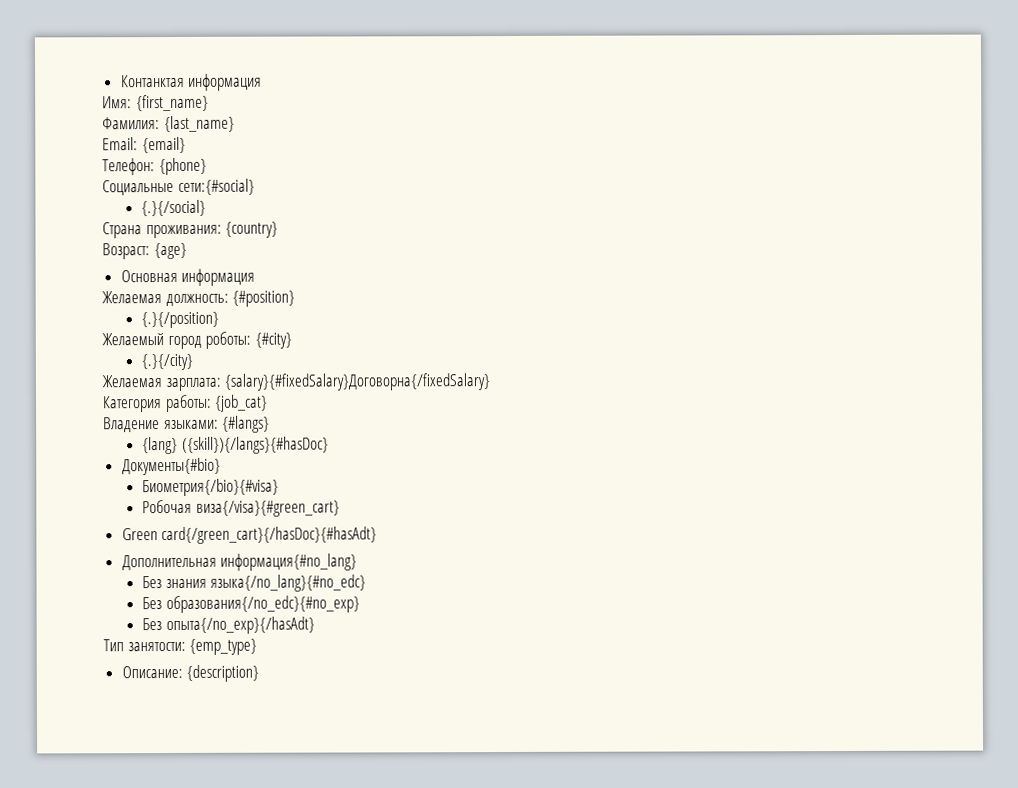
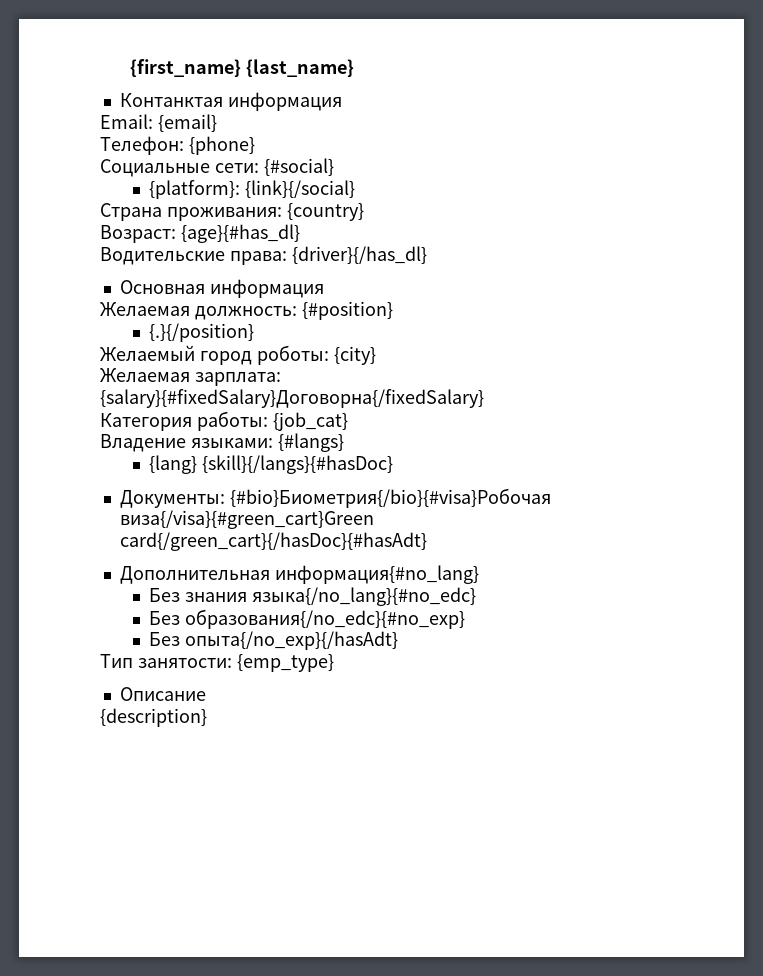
(120, 81) none -> [129,59,354,77] {first_name} {last_name} //
[102,94,209,112] [102,115,235,133] // Имя: {first_name} // Фамилия: {last_name} -> (342, 101) none
[177,178,255,195] [141,199,207,217] сети:{#social} // {.}{/social} -> [214,158,334,176] [149,180,356,199] сети: {#social} // {platform}: {link}{/social}
[153,242,187,260] {age} -> [180,224,300,243] [100,246,427,265] {age}{#has_dl} // Водительские права: {driver}{/has_dl}
[254,332,292,349] [141,353,194,371] {#city} // {.}{/city} -> [333,346,376,365] {city}
[181,436,329,454] [121,457,221,476] [142,478,280,497] [142,499,340,517] [121,528,158,541] ({skill}){/langs}{#hasDoc} // Документы{#bio} // Биометрия{/bio}{#visa} // Робочая виза{/visa}{#green_cart} // Green -> [202,455,394,474] [119,488,551,508] [119,510,374,529] {skill}{/langs}{#hasDoc} // Документы: {#bio}Биометрия{/bio}{#visa}Робочая виза{/visa}{#green_cart}Green
[121,665,183,679] Описание: -> [119,687,206,701] Описание //

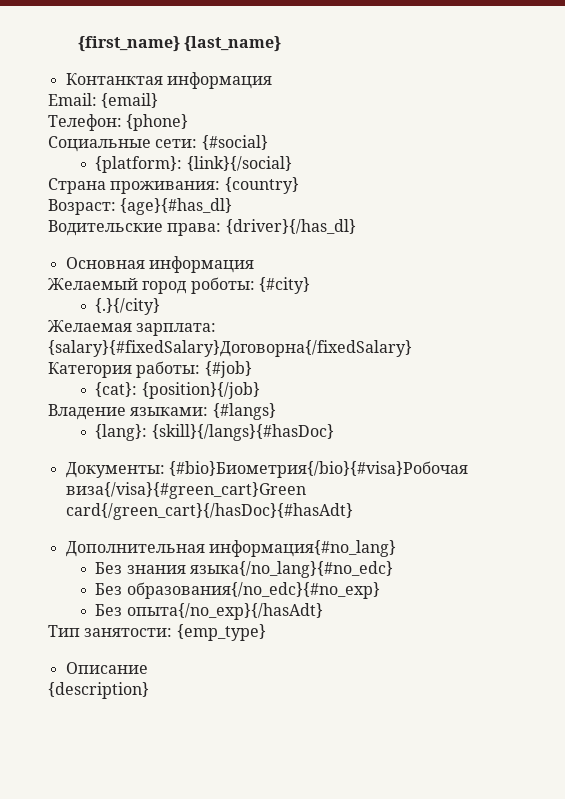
[100,301,393,320] [149,323,255,342] // Желаемая должность: {#position} // {.}{/position} -> (254, 264) none
[333,346,376,365] {city} -> [258,277,310,294] [95,298,161,315] {#city} // {.}{/city}
[272,412,348,431] {job_cat} -> [204,361,252,378] [95,382,260,399] {#job} // {cat}: {position}{/job}
[149,455,198,474] {lang} -> [95,424,148,441] {lang}:

